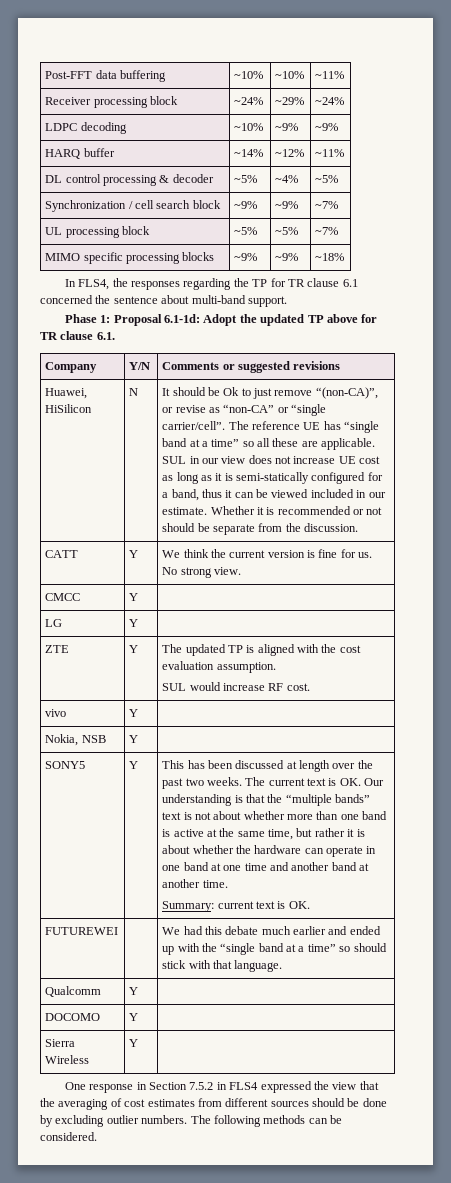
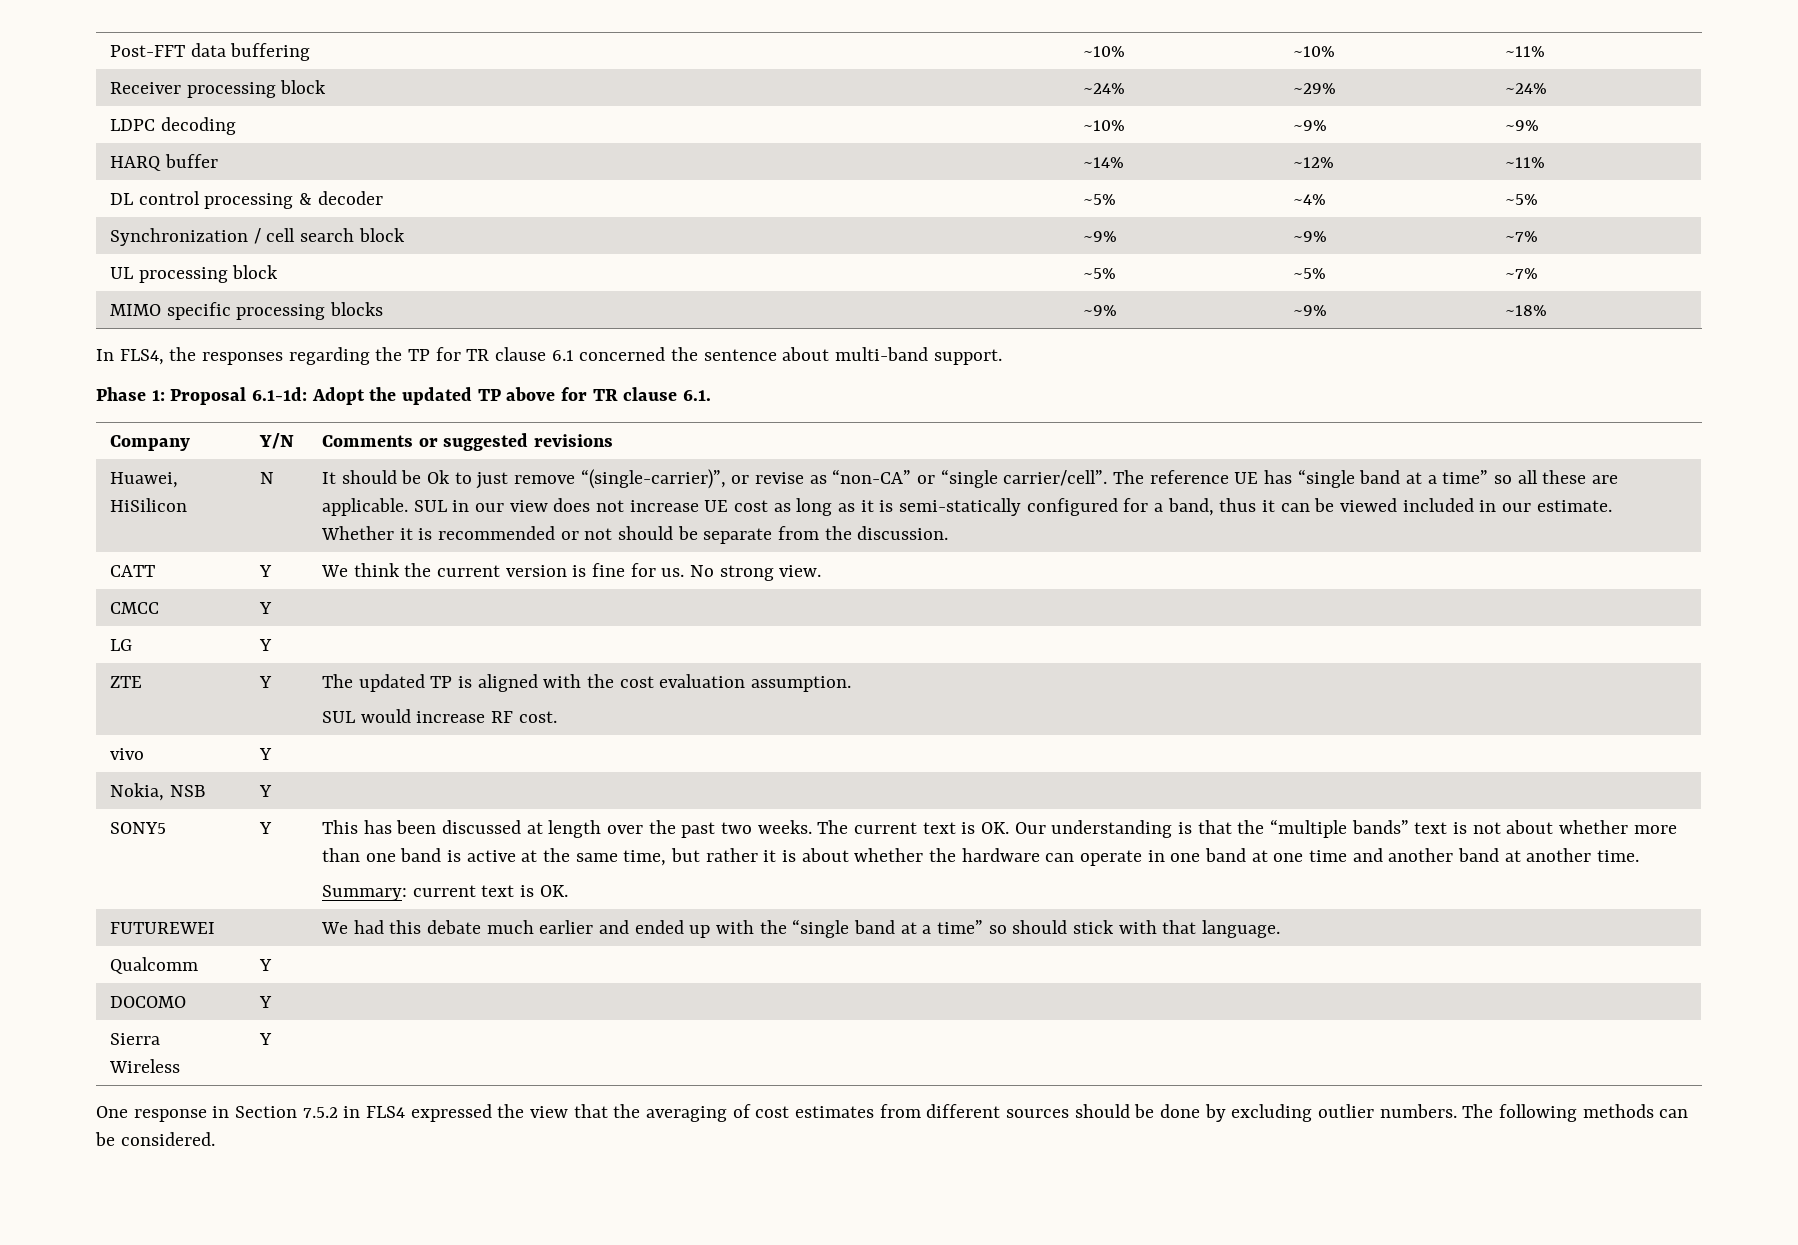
[315,387,378,399] “(non-CA)”, -> [580,469,726,489] “(single-carrier)”,

